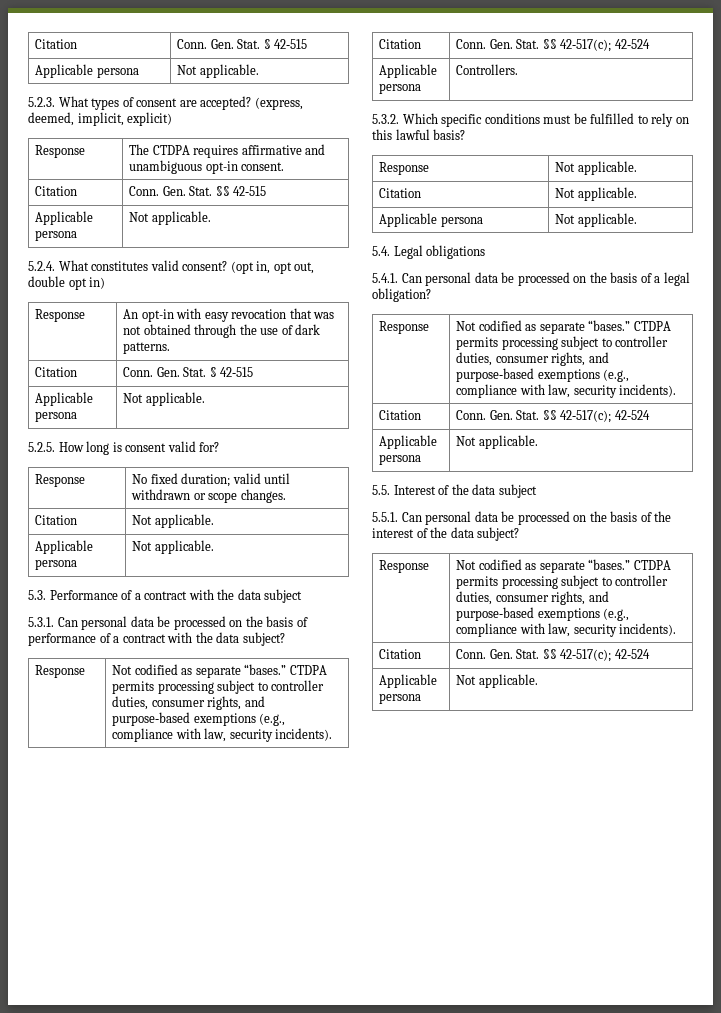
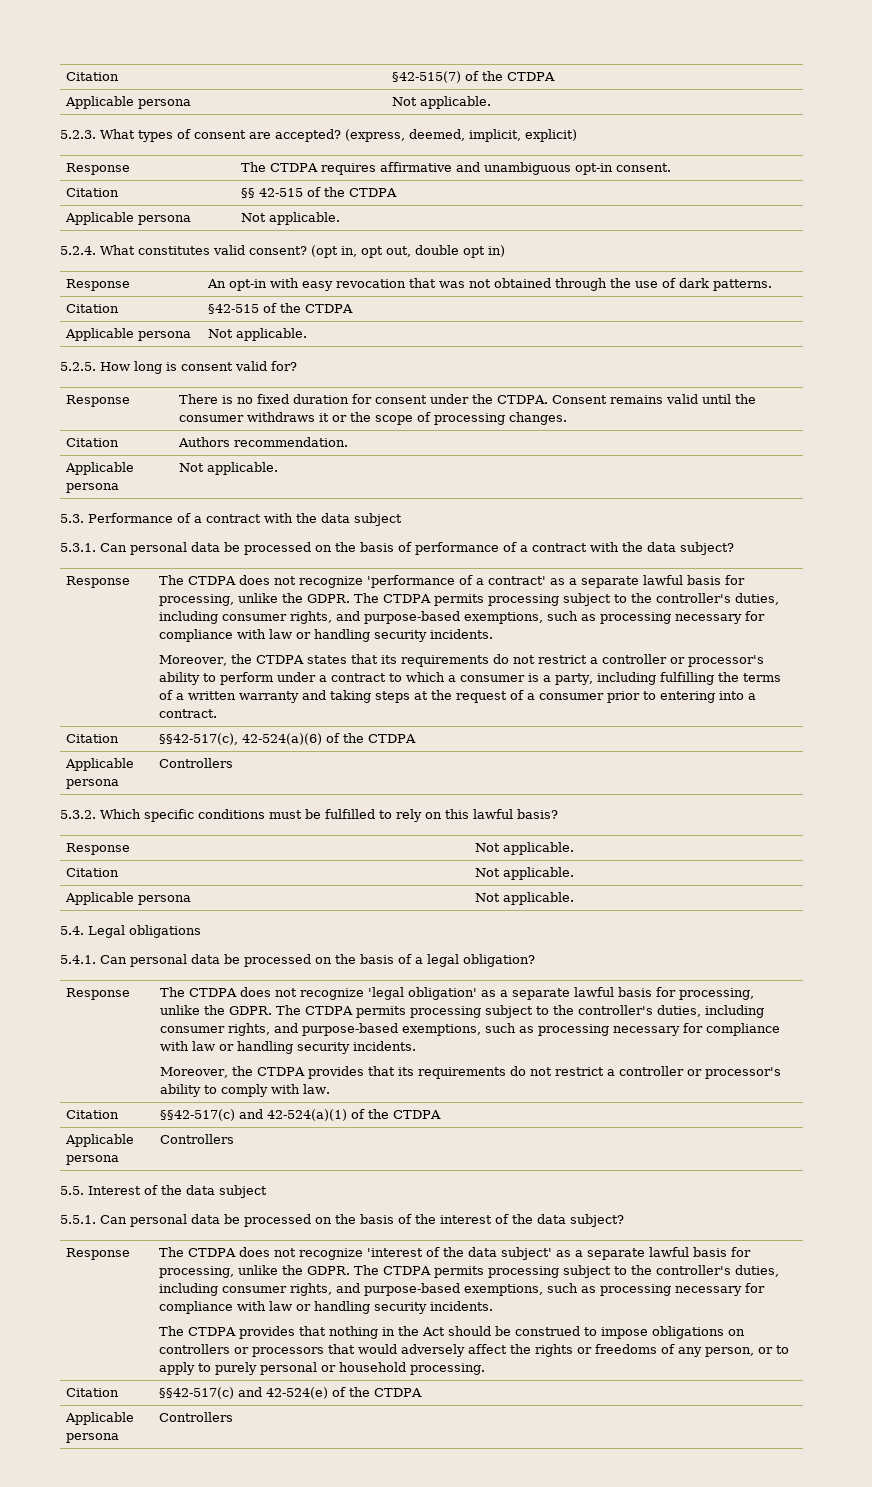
[35,39,78,49] [177,39,308,49] Citation | Conn. Gen. Stat. § 42‑515 -> [66,72,120,81] [392,71,556,83] Citation | §42‑515(7) of the CTDPA
[129,186,213,196] Conn. Gen. Stat. -> (120, 192) none
(267, 191) none -> [307,187,398,197] of the CTDPA
[123,367,254,377] Conn. Gen. Stat. § 42‑515 -> [208,303,354,314] §42‑515 of the CTDPA
[132,473,291,487] [131,489,238,503] No fixed duration; valid until withdrawn or scope -> [179,394,757,404] [179,412,506,425] There is no fixed duration for consent under the CTDPA. Consent remains valid until the consumer withdraws it or the scope of processing
[132,514,214,528] Not applicable. -> [178,437,349,447] Authors recommendation.
[112,664,327,678] [112,680,325,694] [112,696,265,710] [112,712,286,726] [112,728,333,742] [379,39,422,49] [456,39,650,52] [379,64,438,78] [379,83,422,94] [456,64,519,75] Not codified as separate “bases.” CTDPA permits processing subject to controller duties, consumer rights, and purpose‑based exemptions (e.g., compliance with law, security incidents). // Citation | Conn. Gen. Stat. §§ 42‑517(c); 42‑524 // Applicable persona | Controllers. -> [159,575,746,588] [159,593,780,606] [159,611,766,624] [159,629,494,642] [159,654,765,667] [159,672,782,685] [159,690,757,703] [159,709,218,718] [66,734,120,743] [159,733,417,745] [65,758,135,771] [66,779,120,789] [159,758,234,768] The CTDPA does not recognize 'performance of a contract' as a separate lawful basis for processing, unlike the GDPR. The CTDPA permits processing subject to the controller's duties, including consumer rights, and purpose‑based exemptions, such as processing necessary for compliance with law or handling security incidents. // Moreover, the CTDPA states that its requirements do not restrict a controller or processor's ability to perform under a contract to which a consumer is a party, including fulfilling the terms of a written warranty and taking steps at the request of a consumer prior to entering into a contract. // Citation | §§42‑517(c), 42‑524(a)(6) of the CTDPA // Applicable persona | Controllers
[456,320,671,334] [456,336,669,350] [456,352,609,366] [456,368,630,382] [456,384,677,398] [379,410,422,420] [456,410,650,423] [379,435,438,449] [379,454,422,465] [456,435,538,449] Not codified as separate “bases.” CTDPA permits processing subject to controller duties, consumer rights, and purpose‑based exemptions (e.g., compliance with law, security incidents). // Citation | Conn. Gen. Stat. §§ 42‑517(c); 42‑524 // Applicable persona | Not applicable. -> [160,987,755,1000] [160,1005,765,1018] [160,1023,781,1036] [160,1041,417,1054] [160,1066,782,1079] [160,1084,331,1097] [66,1110,120,1119] [160,1109,442,1121] [65,1134,135,1147] [66,1155,120,1165] [160,1134,235,1144] The CTDPA does not recognize 'legal obligation' as a separate lawful basis for processing, unlike the GDPR. The CTDPA permits processing subject to the controller's duties, including consumer rights, and purpose‑based exemptions, such as processing necessary for compliance with law or handling security incidents. // Moreover, the CTDPA provides that its requirements do not restrict a controller or processor's ability to comply with law. // Citation | §§42‑517(c) and 42‑524(a)(1) of the CTDPA // Applicable persona | Controllers
[456,559,671,573] [456,575,669,589] [456,591,609,605] [456,607,630,621] [456,623,677,637] [379,649,422,659] [456,649,650,662] [379,674,438,688] [379,693,422,704] [456,674,538,688] Not codified as separate “bases.” CTDPA permits processing subject to controller duties, consumer rights, and purpose‑based exemptions (e.g., compliance with law, security incidents). // Citation | Conn. Gen. Stat. §§ 42‑517(c); 42‑524 // Applicable persona | Not applicable. -> [159,1247,752,1260] [159,1265,780,1278] [159,1283,766,1296] [159,1301,494,1314] [159,1326,746,1339] [159,1344,790,1357] [159,1362,486,1375] [66,1388,120,1397] [159,1387,423,1399] [65,1412,135,1425] [66,1433,120,1443] [159,1412,234,1422] The CTDPA does not recognize 'interest of the data subject' as a separate lawful basis for processing, unlike the GDPR. The CTDPA permits processing subject to the controller's duties, including consumer rights, and purpose‑based exemptions, such as processing necessary for compliance with law or handling security incidents. // The CTDPA provides that nothing in the Act should be construed to impose obligations on controllers or processors that would adversely affect the rights or freedoms of any person, or to apply to purely personal or household processing. // Citation | §§42‑517(c) and 42‑524(e) of the CTDPA // Applicable persona | Controllers

